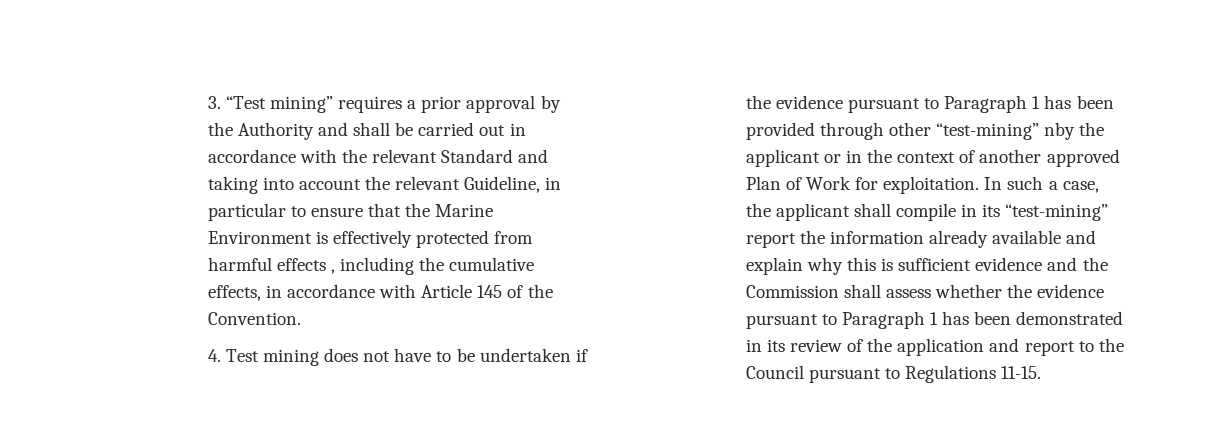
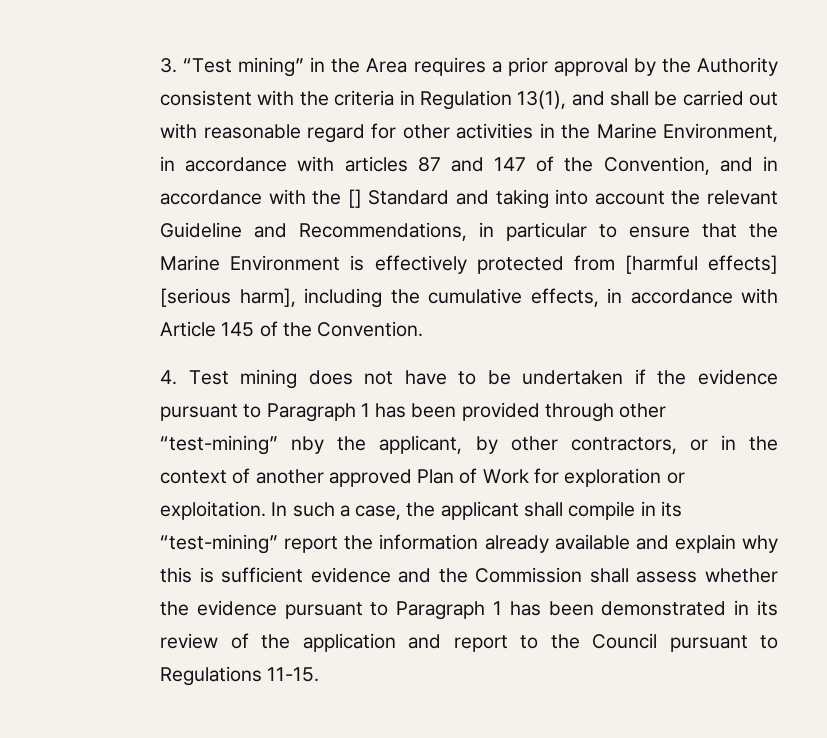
(333, 104) none -> [310,57,408,73] in the Area
(314, 131) none -> [160,90,567,110] consistent with the criteria in Regulation 13(1),
(506, 130) none -> [160,123,779,143] [160,156,753,175] with reasonable regard for other activities in the Marine Environment, in accordance with articles 87 and 147 of the Convention, and
[371,149,437,163] relevant -> [347,189,362,208] []
[464,176,541,193] Guideline, -> [160,222,468,241] Guideline and Recommendations,
[207,257,335,274] harmful effects , -> [624,255,778,274] [160,288,296,307] [harmful effects] [serious harm],
[745,149,820,167] applicant -> [379,435,677,454] applicant, by other contractors,
(878, 183) none -> [564,468,685,487] exploration or

